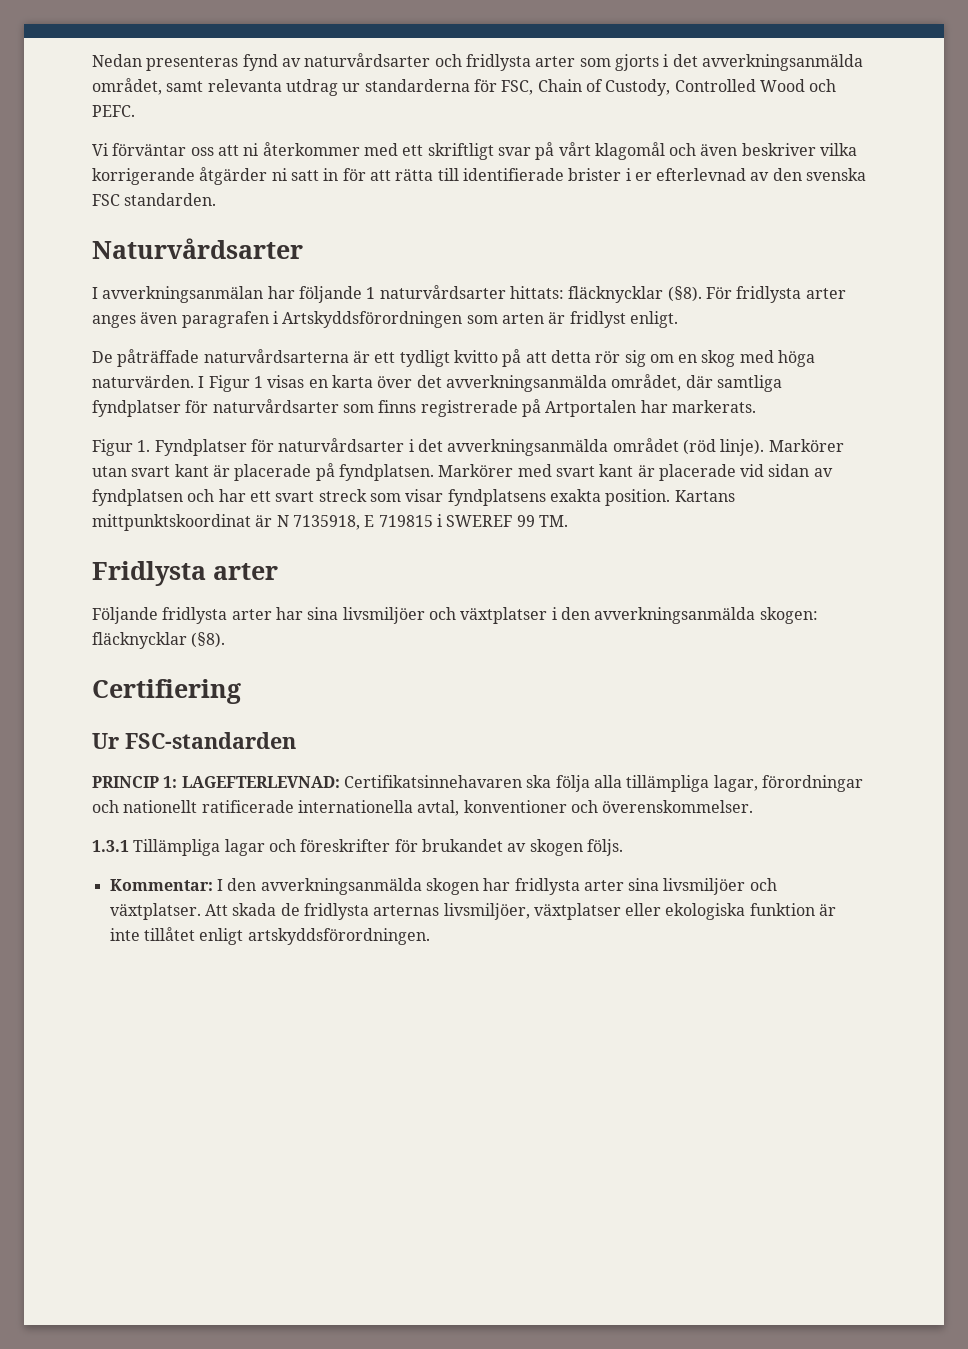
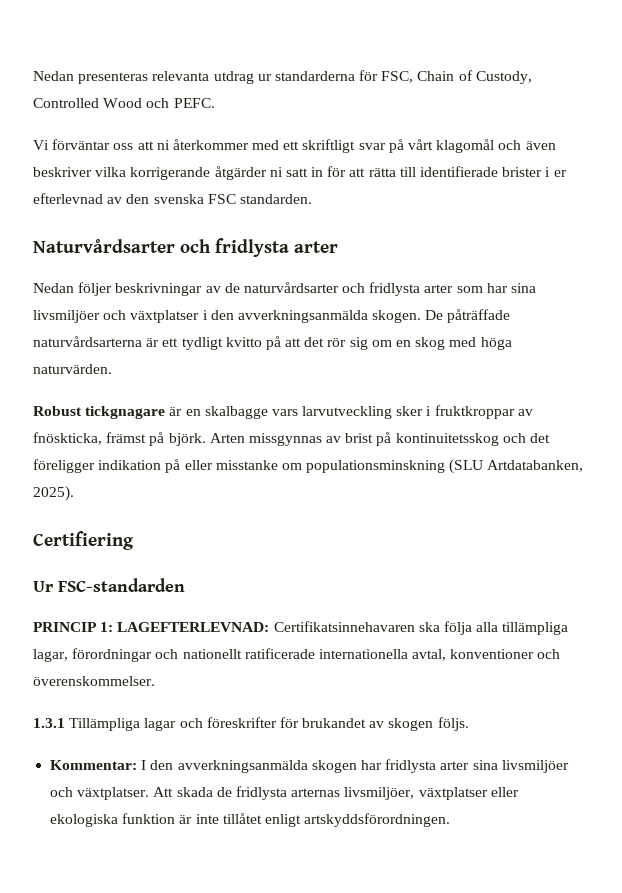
[242,53,863,71] [92,78,204,95] fynd av naturvårdsarter och fridlysta arter som gjorts i det avverkningsanmälda området, samt -> (149, 78) none
[92,285,846,303] [92,311,678,328] // I avverkningsanmälan har följande 1 naturvårdsarter hittats: fläcknycklar (§8). För fridlysta arter anges även paragrafen i Artskyddsförordningen som arten är fridlyst enligt. // -> [180,238,339,257] [33,282,537,296] [33,310,422,323] och fridlysta arter // Nedan följer beskrivningar av de naturvårdsarter och fridlysta arter som har sina livsmiljöer och växtplatser i den avverkningsanmälda skogen.
[550,350,591,363] detta -> [304,337,325,347] det
[198,374,782,392] [92,399,756,417] [92,438,844,456] [92,463,833,481] [92,489,735,506] [92,514,568,531] [92,561,278,586] [92,607,818,624] [92,632,226,649] I Figur 1 visas en karta över det avverkningsanmälda området, där samtliga fyndplatser för naturvårdsarter som finns registrerade på Artportalen har markerats. // Figur 1. Fyndplatser för naturvårdsarter i det avverkningsanmälda området (röd linje). Markörer utan svart kant är placerade på fyndplatsen. Markörer med svart kant är placerade vid sidan av fyndplatsen och har ett svart streck som visar fyndplatsens exakta position. Kartans mittpunktskoordinat är N 7135918, E 719815 i SWEREF 99 TM. // Fridlysta arter // Följande fridlysta arter har sina livsmiljöer och växtplatser i den avverkningsanmälda skogen: fläcknycklar (§8). -> [33,405,533,419] [33,432,551,446] [33,459,584,474] [33,486,74,501] // Robust tickgnagare är en skalbagge vars larvutveckling sker i fruktkroppar av fnöskticka, främst på björk. Arten missgynnas av brist på kontinuitetsskog och det föreligger indikation på eller misstanke om populationsminskning (SLU Artdatabanken, 2025).

